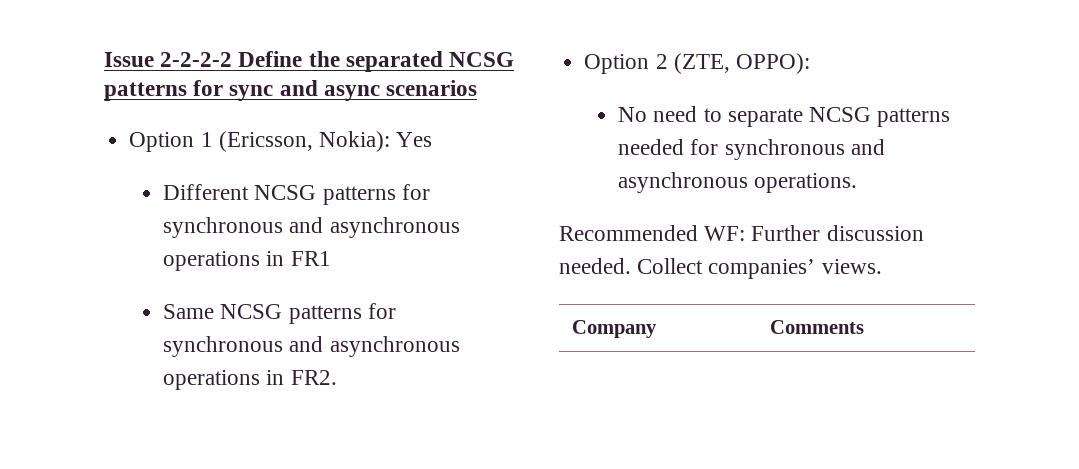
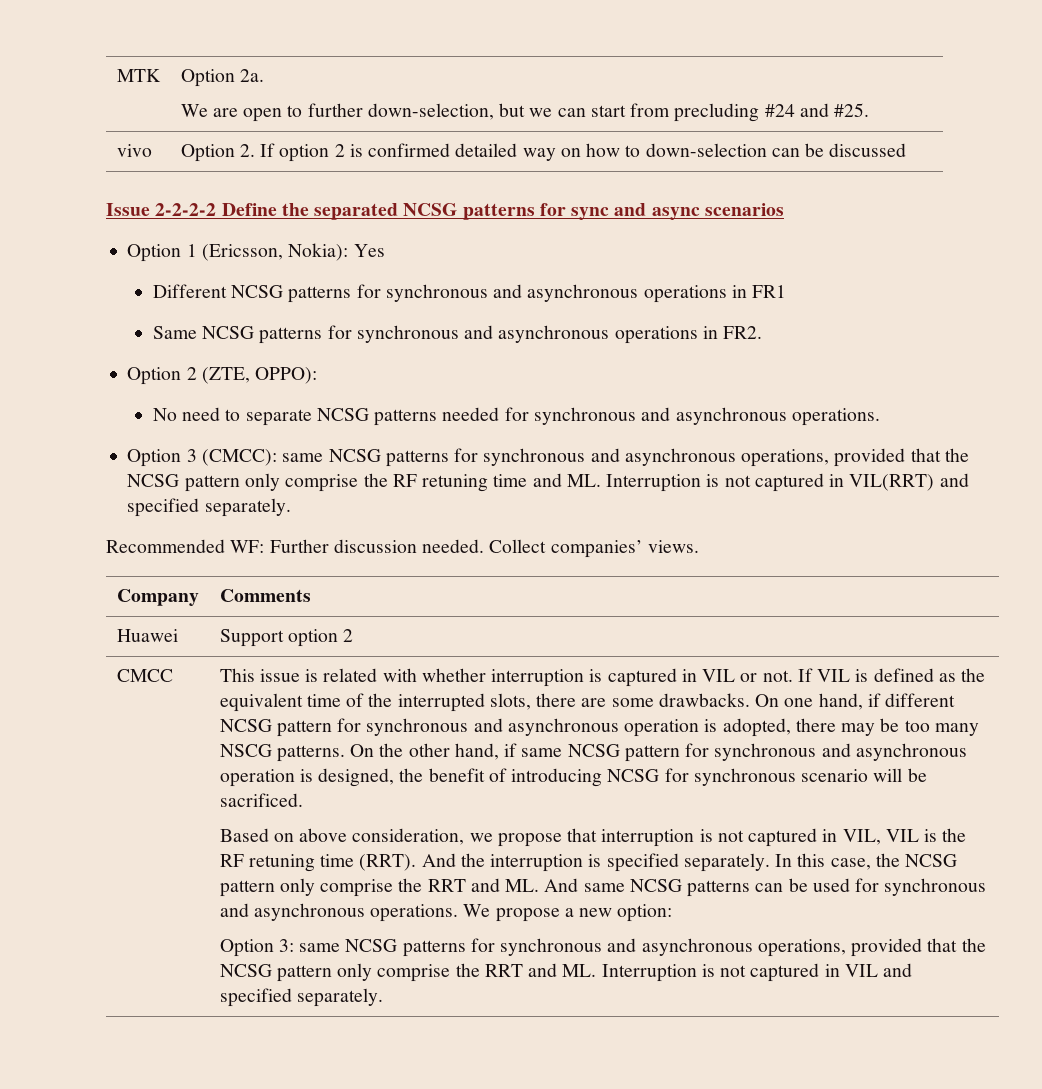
(104, 59) none -> [116,69,161,82] [180,69,264,87] [180,103,870,122] [116,144,152,157] [180,143,907,162] MTK | Option 2a. // We are open to further down-selection, but we can start from precluding #24 and #25. // vivo | Option 2. If option 2 is confirmed detailed way on how to down-selection can be discussed //
(858, 183) none -> [127,448,969,467] [127,473,969,492] [127,498,291,517] // Option 3 (CMCC): same NCSG patterns for synchronous and asynchronous operations, provided that the NCSG pattern only comprise the RF retuning time and ML. Interruption is not captured in VIL(RRT) and specified separately.
(864, 327) none -> [116,629,178,642] [219,629,354,647] [116,669,173,682] [219,668,986,687] [219,693,956,712] [219,718,979,737] [219,743,967,762] [219,768,927,787] [219,793,303,807] [219,828,967,847] [219,853,958,872] [219,878,987,897] [219,903,673,922] [219,938,986,957] [219,963,913,982] [219,988,383,1007] // Huawei | Support option 2 // CMCC | This issue is related with whether interruption is captured in VIL or not. If VIL is defined as the equivalent time of the interrupted slots, there are some drawbacks. On one hand, if different NCSG pattern for synchronous and asynchronous operation is adopted, there may be too many NSCG patterns. On the other hand, if same NCSG pattern for synchronous and asynchronous operation is designed, the benefit of introducing NCSG for synchronous scenario will be sacrificed. // Based on above consideration, we propose that interruption is not captured in VIL, VIL is the RF retuning time (RRT). And the interruption is specified separately. In this case, the NCSG pattern only comprise the RRT and ML. And same NCSG patterns can be used for synchronous and asynchronous operations. We propose a new option: // Option 3: same NCSG patterns for synchronous and asynchronous operations, provided that the NCSG pattern only comprise the RRT and ML. Interruption is not captured in VIL and specified separately.

